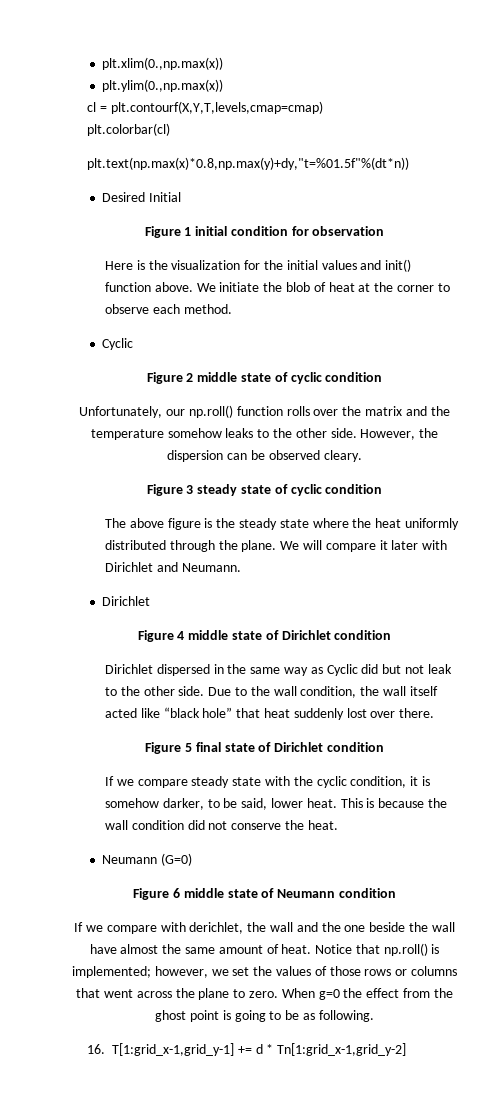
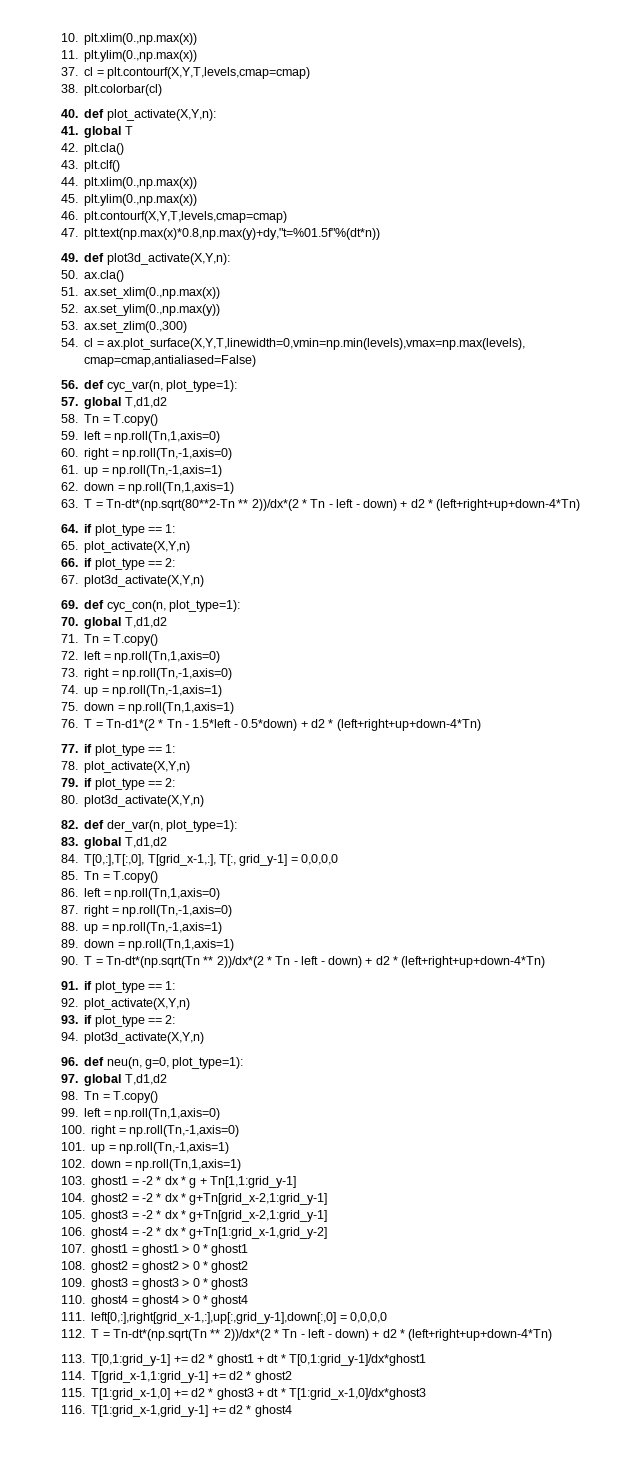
[102,57,224,70] [102,79,224,92] plt.xlim(0.,np.max(x)) // plt.ylim(0.,np.max(x)) // -> [60,33,198,45] [60,50,198,62] [60,67,78,76] 10. plt.xlim(0.,np.max(x)) // 11. plt.ylim(0.,np.max(x)) // 37.
(323, 107) none -> [60,84,78,93] 38.
[87,157,410,170] [102,192,182,202] [144,226,385,238] [105,259,412,272] [105,282,450,292] [105,304,232,314] [102,338,134,350] [146,372,383,384] [79,405,450,418] [90,428,439,440] [167,450,362,462] [146,484,383,496] [105,518,459,530] [105,540,448,552] [105,562,241,572] [102,596,151,606] [137,630,392,642] [105,664,452,676] [105,686,438,698] [105,707,435,720] [145,742,384,754] [105,776,430,788] [105,798,447,810] [105,820,338,830] [102,853,193,866] [133,888,396,900] [74,922,455,934] [89,943,440,956] [72,966,457,978] [76,988,453,1000] [155,1010,374,1022] [87,1043,407,1056] plt.text(np.max(x)*0.8,np.max(y)+dy,"t=%01.5f"%(dt*n)) // Desired Initial // Figure 1 initial condition for observation // Here is the visualization for the initial values and init() function above. We initiate the blob of heat at the corner to observe each method. // Cyclic // Figure 2 middle state of cyclic condition // Unfortunately, our np.roll() function rolls over the matrix and the temperature somehow leaks to the other side. However, the dispersion can be observed cleary. // Figure 3 steady state of cyclic condition // The above figure is the steady state where the heat uniformly distributed through the plane. We will compare it later with Dirichlet and Neumann. // Dirichlet // Figure 4 middle state of Dirichlet condition // Dirichlet dispersed in the same way as Cyclic did but not leak to the other side. Due to the wall condition, the wall itself acted like “black hole” that heat suddenly lost over there. // Figure 5 final state of Dirichlet condition // If we compare steady state with the cyclic condition, it is somehow darker, to be said, lower heat. This is because the wall condition did not conserve the heat. // Neumann (G=0) // Figure 6 middle state of Neumann condition // If we compare with derichlet, the wall and the one beside the wall have almost the same amount of heat. Notice that np.roll() is implemented; however, we set the values of those rows or columns that went across the plane to zero. When g=0 the effect from the ghost point is going to be as following. // 16. T[1:grid_x-1,grid_y-1] += d * Tn[1:grid_x-1,grid_y-2] -> [60,109,216,121] [60,126,133,138] [60,143,125,155] [60,160,121,172] [60,177,198,189] [60,194,198,206] [60,211,288,223] [60,228,381,240] [60,253,230,265] [60,270,125,282] [60,287,221,299] [60,304,221,316] [60,321,188,333] [60,338,525,350] [84,355,257,367] [60,380,237,392] [60,397,167,409] [60,414,158,426] [60,431,220,443] [60,448,232,460] [60,465,222,477] [60,482,234,494] [60,499,581,511] [60,524,176,536] [60,541,191,553] [60,558,176,570] [60,575,205,587] [60,600,240,612] [60,617,167,629] [60,634,158,646] [60,651,220,663] [60,668,232,680] [60,685,222,697] [60,702,234,714] [60,719,481,731] [60,744,176,756] [60,761,191,773] [60,778,176,790] [60,795,205,807] [60,820,237,832] [60,837,167,849] [60,854,339,866] [60,871,158,883] [60,888,220,900] [60,905,232,917] [60,922,222,934] [60,939,234,951] [60,956,546,968] [60,981,176,993] [60,998,191,1010] [60,1015,176,1027] [60,1032,205,1044] [60,1057,244,1069] [60,1074,167,1086] [60,1091,158,1103] [60,1108,220,1120] [60,1125,239,1137] [60,1142,229,1154] [60,1159,241,1171] [60,1176,297,1188] [60,1193,328,1205] [60,1210,328,1222] [60,1227,328,1239] [60,1244,249,1256] [60,1261,249,1273] [60,1278,249,1290] [60,1295,249,1307] [60,1312,387,1324] [60,1329,553,1341] [60,1354,427,1366] [60,1371,292,1383] [60,1388,427,1400] [60,1405,292,1417] 40. def plot_activate(X,Y,n): // 41. global T // 42. plt.cla() // 43. plt.clf() // 44. plt.xlim(0.,np.max(x)) // 45. plt.ylim(0.,np.max(x)) // 46. plt.contourf(X,Y,T,levels,cmap=cmap) // 47. plt.text(np.max(x)*0.8,np.max(y)+dy,"t=%01.5f"%(dt*n)) // 49. def plot3d_activate(X,Y,n): // 50. ax.cla() // 51. ax.set_xlim(0.,np.max(x)) // 52. ax.set_ylim(0.,np.max(y)) // 53. ax.set_zlim(0.,300) // 54. cl = ax.plot_surface(X,Y,T,linewidth=0,vmin=np.min(levels),vmax=np.max(levels), cmap=cmap,antialiased=False) // 56. def cyc_var(n, plot_type=1): // 57. global T,d1,d2 // 58. Tn = T.copy() // 59. left = np.roll(Tn,1,axis=0) // 60. right = np.roll(Tn,-1,axis=0) // 61. up = np.roll(Tn,-1,axis=1) // 62. down = np.roll(Tn,1,axis=1) // 63. T = Tn-dt*(np.sqrt(80**2-Tn ** 2))/dx*(2 * Tn - left - down) + d2 * (left+right+up+down-4*Tn) // 64. if plot_type == 1: // 65. plot_activate(X,Y,n) // 66. if plot_type == 2: // 67. plot3d_activate(X,Y,n) // 69. def cyc_con(n, plot_type=1): // 70. global T,d1,d2 // 71. Tn = T.copy() // 72. left = np.roll(Tn,1,axis=0) // 73. right = np.roll(Tn,-1,axis=0) // 74. up = np.roll(Tn,-1,axis=1) // 75. down = np.roll(Tn,1,axis=1) // 76. T = Tn-d1*(2 * Tn - 1.5*left - 0.5*down) + d2 * (left+right+up+down-4*Tn) // 77. if plot_type == 1: // 78. plot_activate(X,Y,n) // 79. if plot_type == 2: // 80. plot3d_activate(X,Y,n) // 82. def der_var(n, plot_type=1): // 83. global T,d1,d2 // 84. T[0,:],T[:,0], T[grid_x-1,:], T[:, grid_y-1] = 0,0,0,0 // 85. Tn = T.copy() // 86. left = np.roll(Tn,1,axis=0) // 87. right = np.roll(Tn,-1,axis=0) // 88. up = np.roll(Tn,-1,axis=1) // 89. down = np.roll(Tn,1,axis=1) // 90. T = Tn-dt*(np.sqrt(Tn ** 2))/dx*(2 * Tn - left - down) + d2 * (left+right+up+down-4*Tn) // 91. if plot_type == 1: // 92. plot_activate(X,Y,n) // 93. if plot_type == 2: // 94. plot3d_activate(X,Y,n) // 96. def neu(n, g=0, plot_type=1): // 97. global T,d1,d2 // 98. Tn = T.copy() // 99. left = np.roll(Tn,1,axis=0) // 100. right = np.roll(Tn,-1,axis=0) // 101. up = np.roll(Tn,-1,axis=1) // 102. down = np.roll(Tn,1,axis=1) // 103. ghost1 = -2 * dx * g + Tn[1,1:grid_y-1] // 104. ghost2 = -2 * dx * g+Tn[grid_x-2,1:grid_y-1] // 105. ghost3 = -2 * dx * g+Tn[grid_x-2,1:grid_y-1] // 106. ghost4 = -2 * dx * g+Tn[1:grid_x-1,grid_y-2] // 107. ghost1 = ghost1 > 0 * ghost1 // 108. ghost2 = ghost2 > 0 * ghost2 // 109. ghost3 = ghost3 > 0 * ghost3 // 110. ghost4 = ghost4 > 0 * ghost4 // 111. left[0,:],right[grid_x-1,:],up[:,grid_y-1],down[:,0] = 0,0,0,0 // 112. T = Tn-dt*(np.sqrt(Tn ** 2))/dx*(2 * Tn - left - down) + d2 * (left+right+up+down-4*Tn) // 113. T[0,1:grid_y-1] += d2 * ghost1 + dt * T[0,1:grid_y-1]/dx*ghost1 // 114. T[grid_x-1,1:grid_y-1] += d2 * ghost2 // 115. T[1:grid_x-1,0] += d2 * ghost3 + dt * T[1:grid_x-1,0]/dx*ghost3 // 116. T[1:grid_x-1,grid_y-1] += d2 * ghost4

